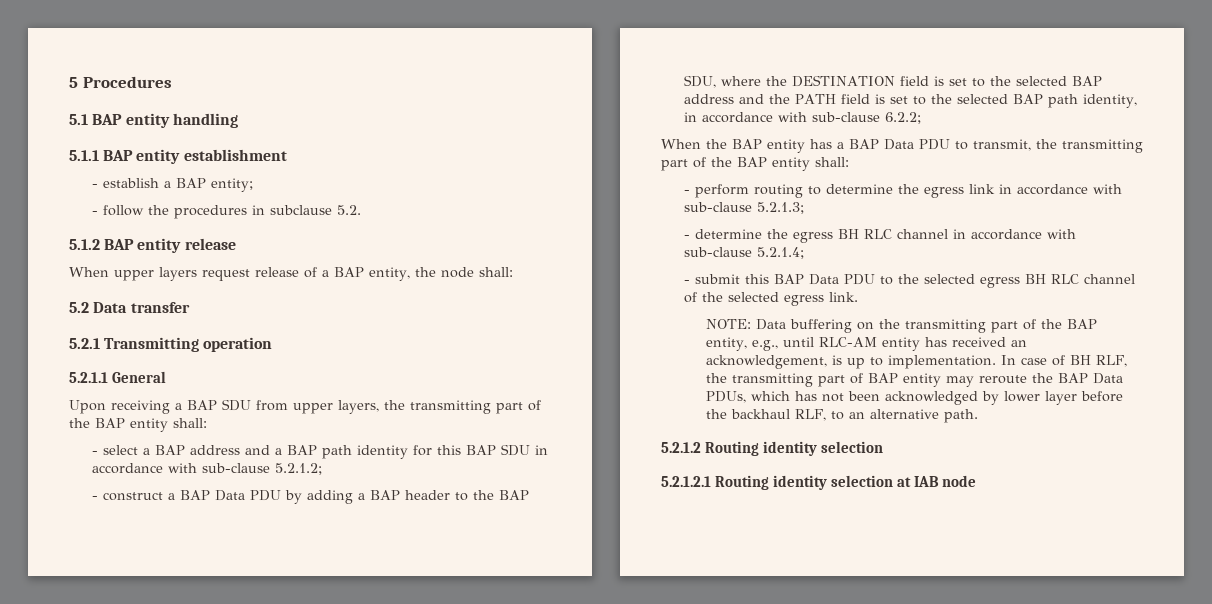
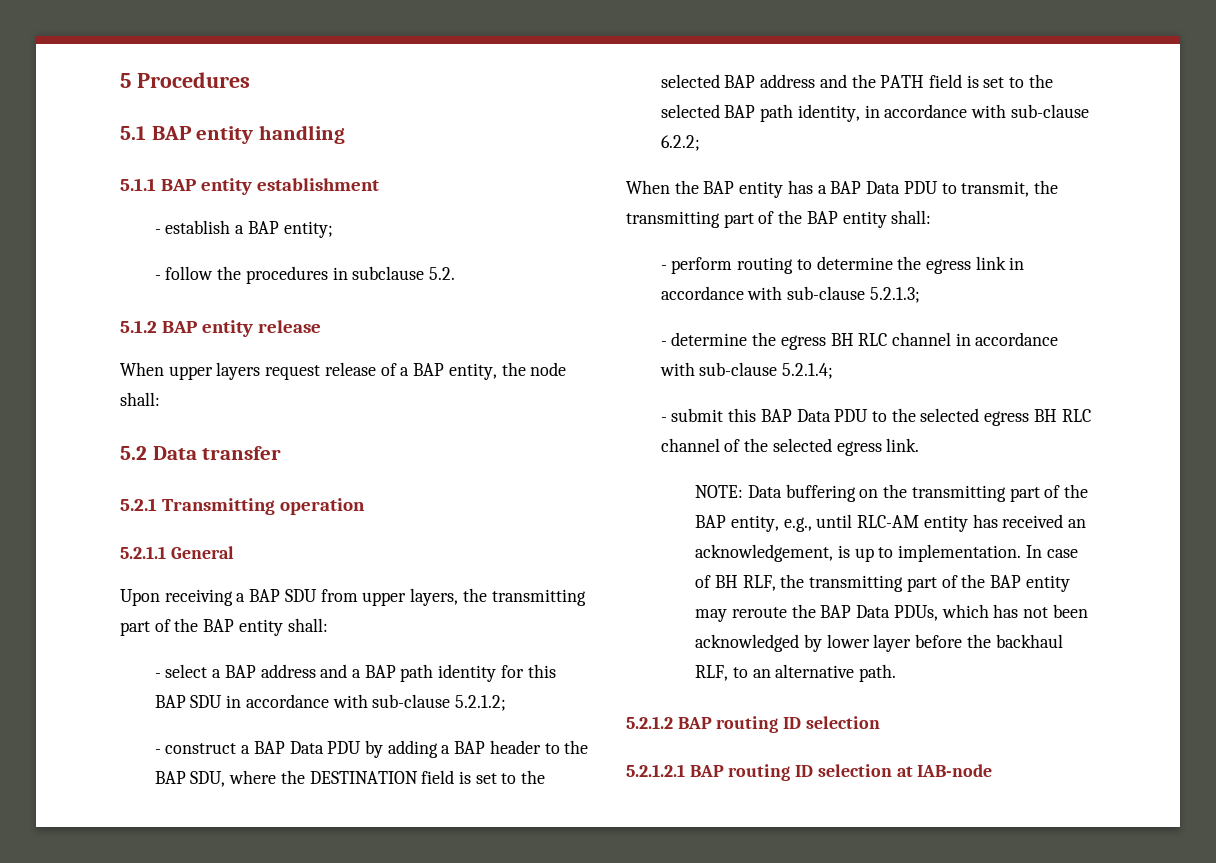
(864, 378) none -> [961,574,986,588] the
[704,441,817,456] Routing identity -> [677,716,802,733] BAP routing ID
[714,475,977,490] Routing identity selection at IAB node -> [689,764,993,781] BAP routing ID selection at IAB-node

